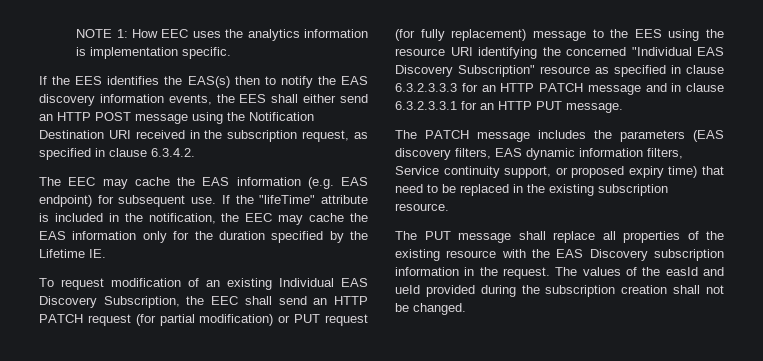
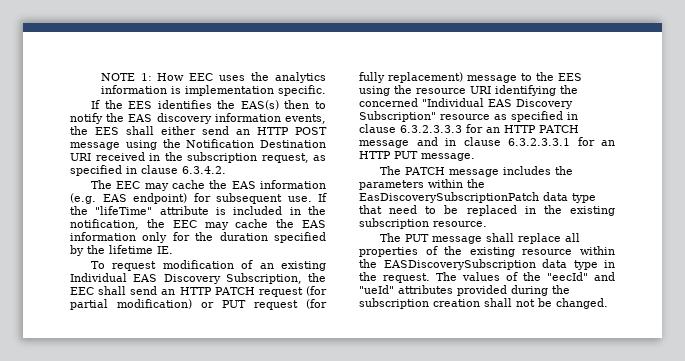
[39,249,85,258] Lifetime -> [109,245,153,254] lifetime
[693,130,724,142] [395,148,683,160] [395,166,698,178] (EAS discovery filters, EAS dynamic information filters, Service continuity support, or proposed expiry time) -> [428,179,485,188] [359,192,596,203] within the EasDiscoverySubscriptionPatch data type
[501,249,724,261] [395,267,459,276] with the EAS Discovery subscription information -> [580,246,615,255] [359,259,598,270] within the EASDiscoverySubscription data type
[665,267,724,276] [395,285,420,294] easId and ueId -> [547,272,615,281] [359,285,453,294] "eecId" and "ueId" attributes

